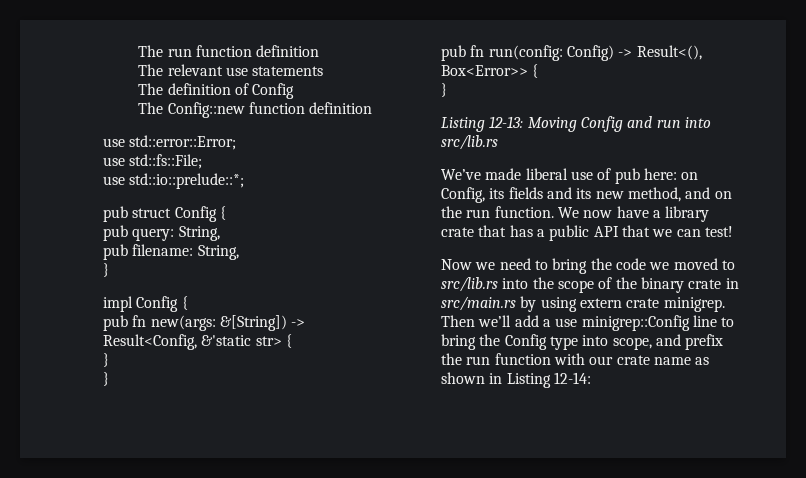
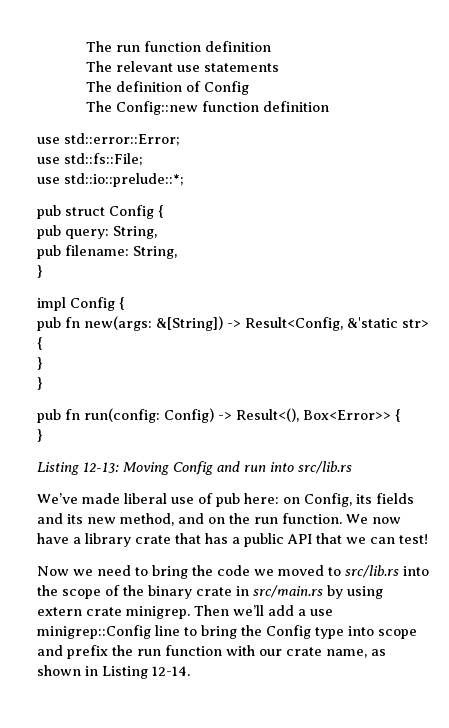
[612,337,652,350] scope, -> [378,629,417,639] scope
[653,357,691,365] name -> [326,649,367,658] name,
[553,372,591,384] 12-14: -> [152,666,190,676] 12-14.

